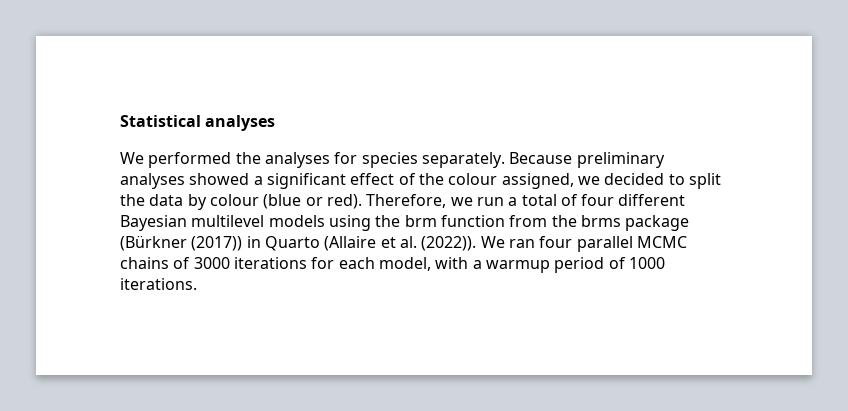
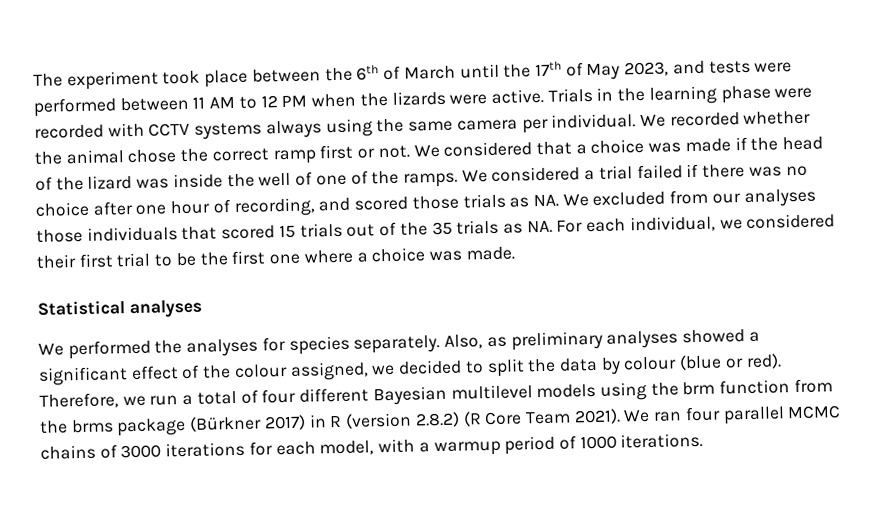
(120, 121) none -> [33,60,793,91] [33,85,813,117] [34,110,812,140] [34,136,824,165] [35,163,808,191] [35,188,816,217] [36,213,836,243] [36,246,515,269] The experiment took place between the 6th of March until the 17th of May 2023, and tests were performed between 11 AM to 12 PM when the lizards were active. Trials in the learning phase were recorded with CCTV systems always using the same camera per individual. We recorded whether the animal chose the correct ramp first or not. We considered that a choice was made if the head of the lizard was inside the well of one of the ramps. We considered a trial failed if there was no choice after one hour of recording, and scored those trials as NA. We excluded from our analyses those individuals that scored 15 trials out of the 35 trials as NA. For each individual, we considered their first trial to be the first one where a choice was made. //
[509,152,573,164] Because -> [444,334,507,349] Also, as
[191,236,477,251] (2017)) in Quarto (Allaire et al. (2022)). -> [263,408,621,431] 2017) in R (version 2.8.2) (R Core Team 2021).

